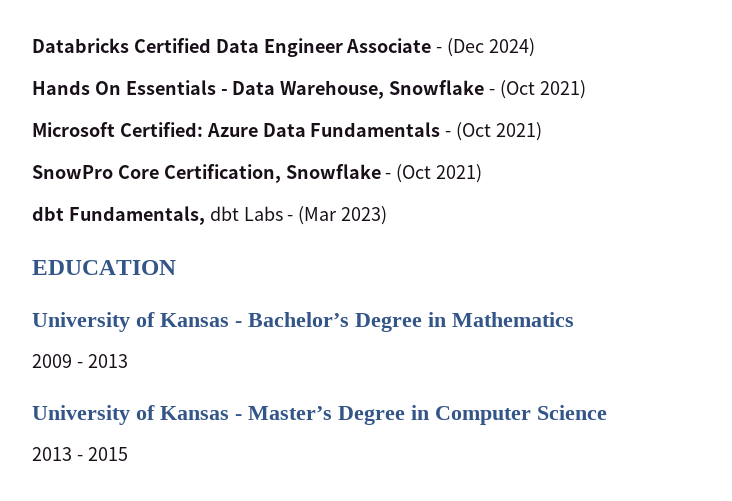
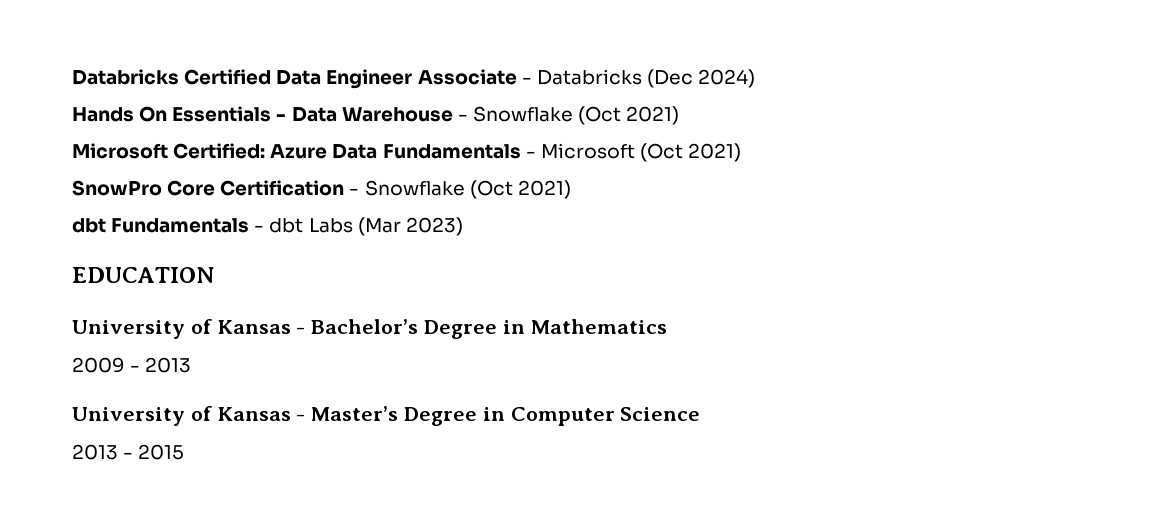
(443, 50) none -> [536,69,642,85] Databricks
[280,80,496,99] Warehouse, Snowflake - -> [341,106,573,122] Warehouse - Snowflake
(452, 134) none -> [540,143,635,159] Microsoft
[163,164,392,183] Certification, Snowflake - -> [220,180,465,196] Certification - Snowflake
[68,206,205,225] Fundamentals, -> [111,218,265,233] Fundamentals -
[287,215,294,221] - -> (353, 225) none

